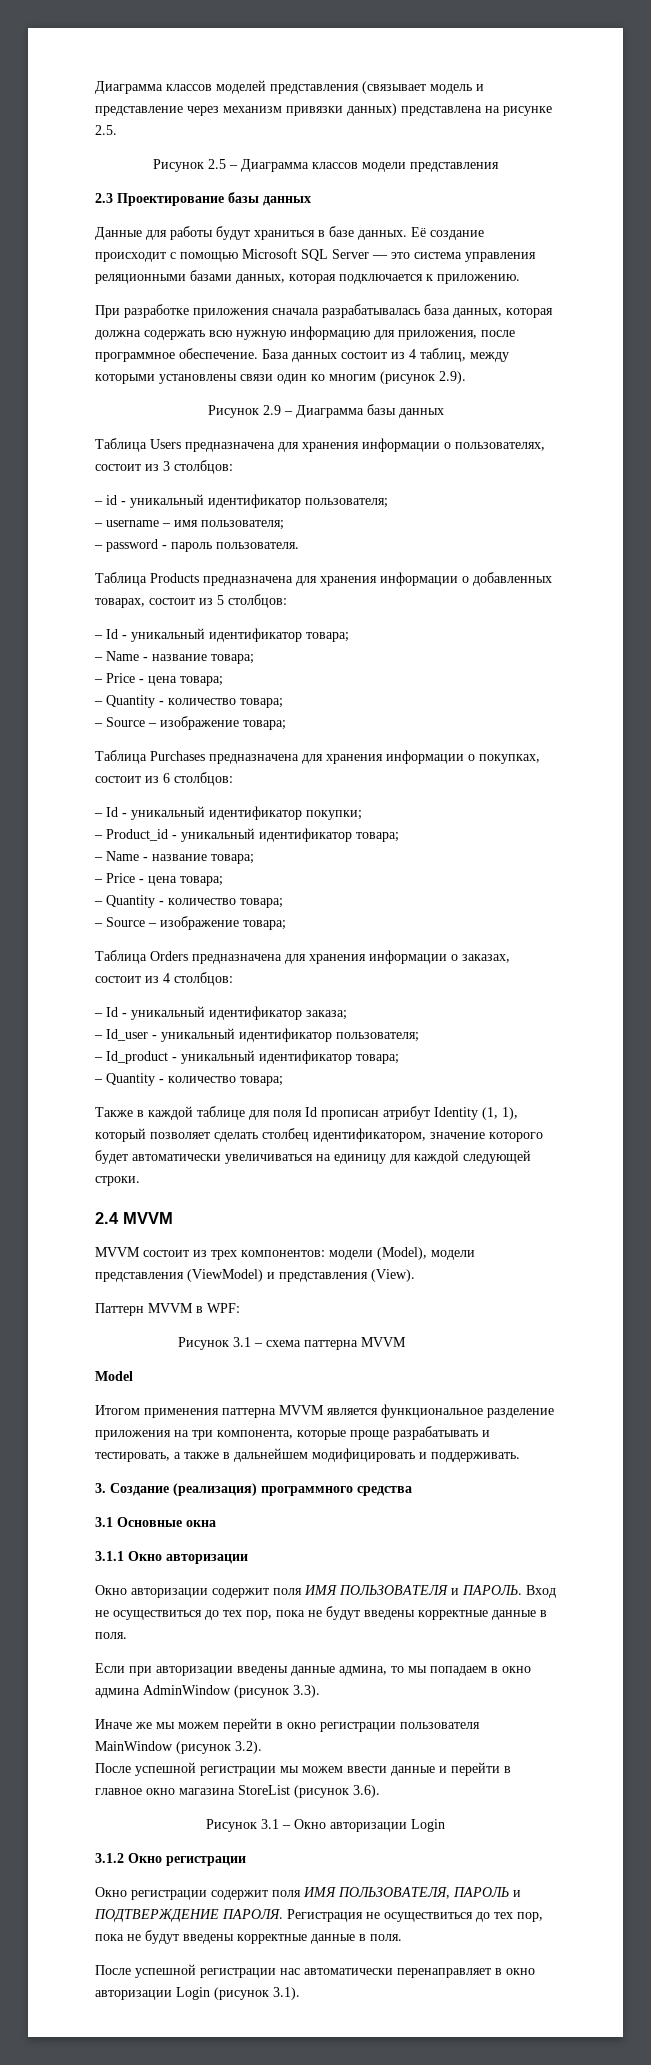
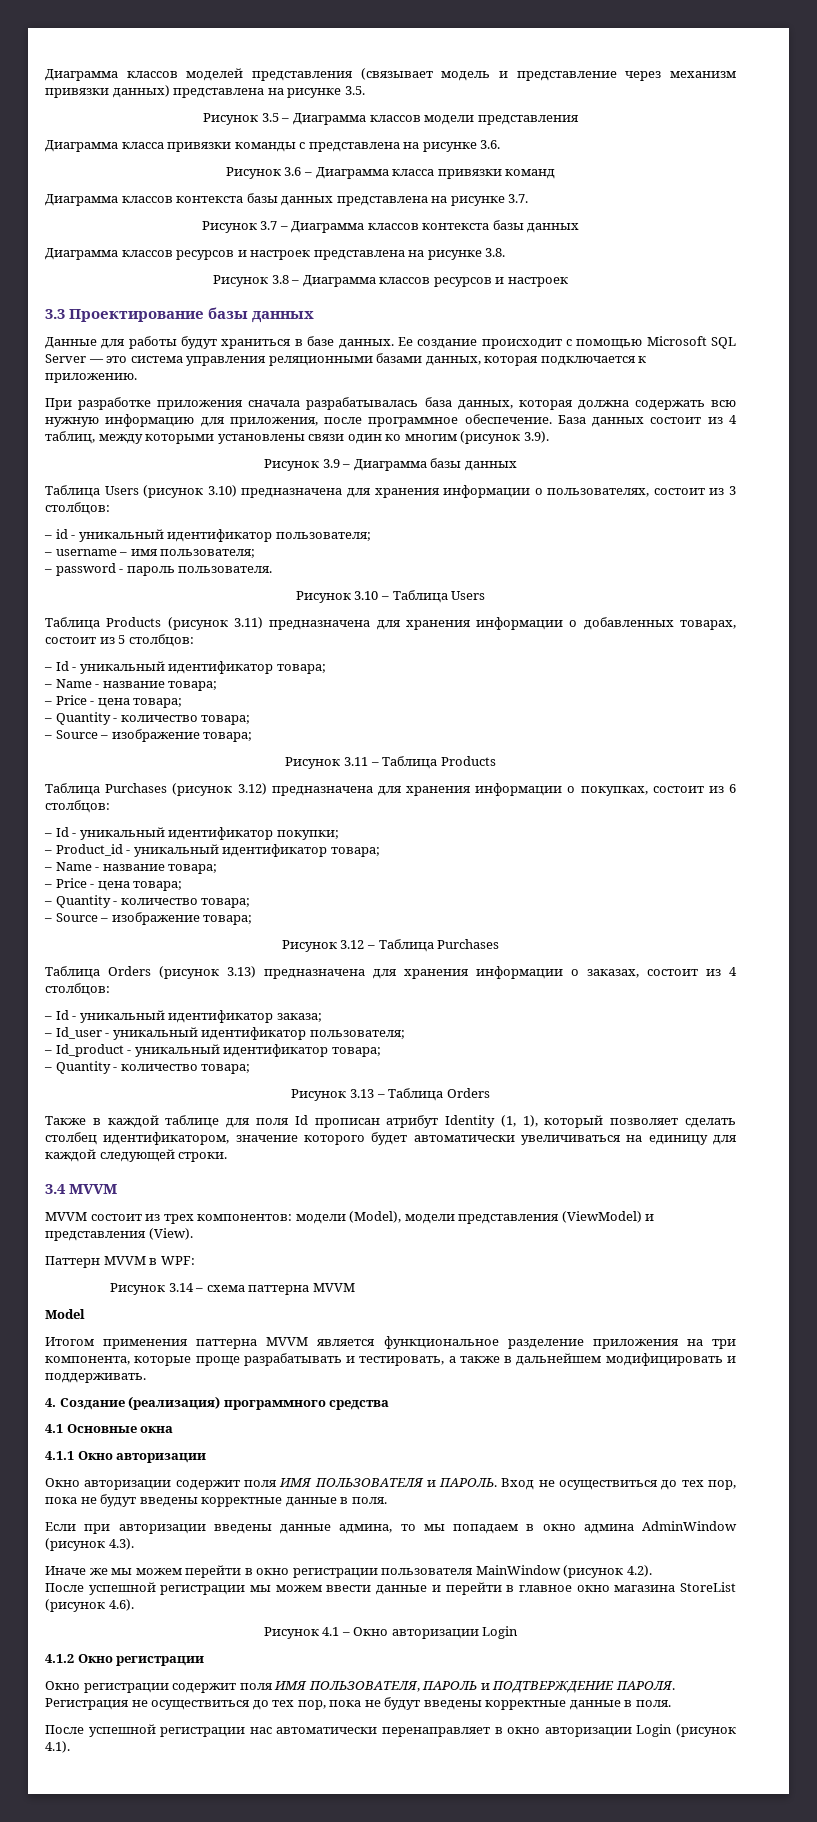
[95,125,117,135] [153,159,226,172] 2.5. // Рисунок 2.5 -> [344,86,365,95] [203,113,279,125] 3.5. // Рисунок 3.5
[95,193,113,203] 2.3 -> [45,140,501,152] [225,167,556,179] [45,193,529,206] [201,220,580,233] [45,248,506,260] [213,275,568,287] [45,309,65,319] Диаграмма класса привязки команды с представлена на рисунке 3.6. // Рисунок 3.6 – Диаграмма класса привязки команд // Диаграмма классов контекста базы данных представлена на рисунке 3.7. // Рисунок 3.7 – Диаграмма классов контекста базы данных // Диаграмма классов ресурсов и настроек представлена на рисунке 3.8. // Рисунок 3.8 – Диаграмма классов ресурсов и настроек // 3.3
[411,227,426,237] Её -> [397,337,413,346] Ее
[439,371,466,384] [207,405,281,418] 2.9). // Рисунок 2.9 -> [523,431,549,443] [264,459,340,471] 3.9). // Рисунок 3.9
(181, 444) none -> [143,485,237,498] (рисунок 3.10)
[95,572,199,586] // Таблица Products -> [295,590,486,603] [45,617,263,630] // Рисунок 3.10 – Таблица Users // Таблица Products (рисунок 3.11)
[95,750,205,764] // Таблица Purchases -> [285,756,496,769] [45,783,267,796] // Рисунок 3.11 – Таблица Products // Таблица Purchases (рисунок 3.12)
[95,950,188,964] // Таблица Orders -> [281,939,500,952] [45,966,256,979] // Рисунок 3.12 – Таблица Purchases // Таблица Orders (рисунок 3.13)
(283, 1081) none -> [291,1088,490,1101] // Рисунок 3.13 – Таблица Orders
[95,1212,119,1224] 2.4 -> [45,1184,66,1194] 3.4
[233,1337,252,1347] 3.1 -> [168,1283,194,1292] 3.14
[95,1483,106,1493] 3. -> [45,1398,56,1407] 4.
[95,1517,113,1527] 3.1 -> [45,1424,63,1433] 4.1
[95,1551,124,1561] 3.1.1 -> [45,1451,74,1460] 4.1.1
[293,1685,320,1698] 3.3). -> [108,1538,134,1550] 4.3).
[235,1741,262,1754] 3.2). -> [626,1565,652,1577] 4.2).
[353,1785,380,1798] [206,1819,279,1832] 3.6). // Рисунок 3.1 -> [108,1599,134,1611] [263,1627,340,1639] 4.6). // Рисунок 4.1
[95,1853,124,1863] 3.1.2 -> [45,1654,74,1663] 4.1.2
[273,1987,300,2000] 3.1). -> [45,1741,70,1753] 4.1).

